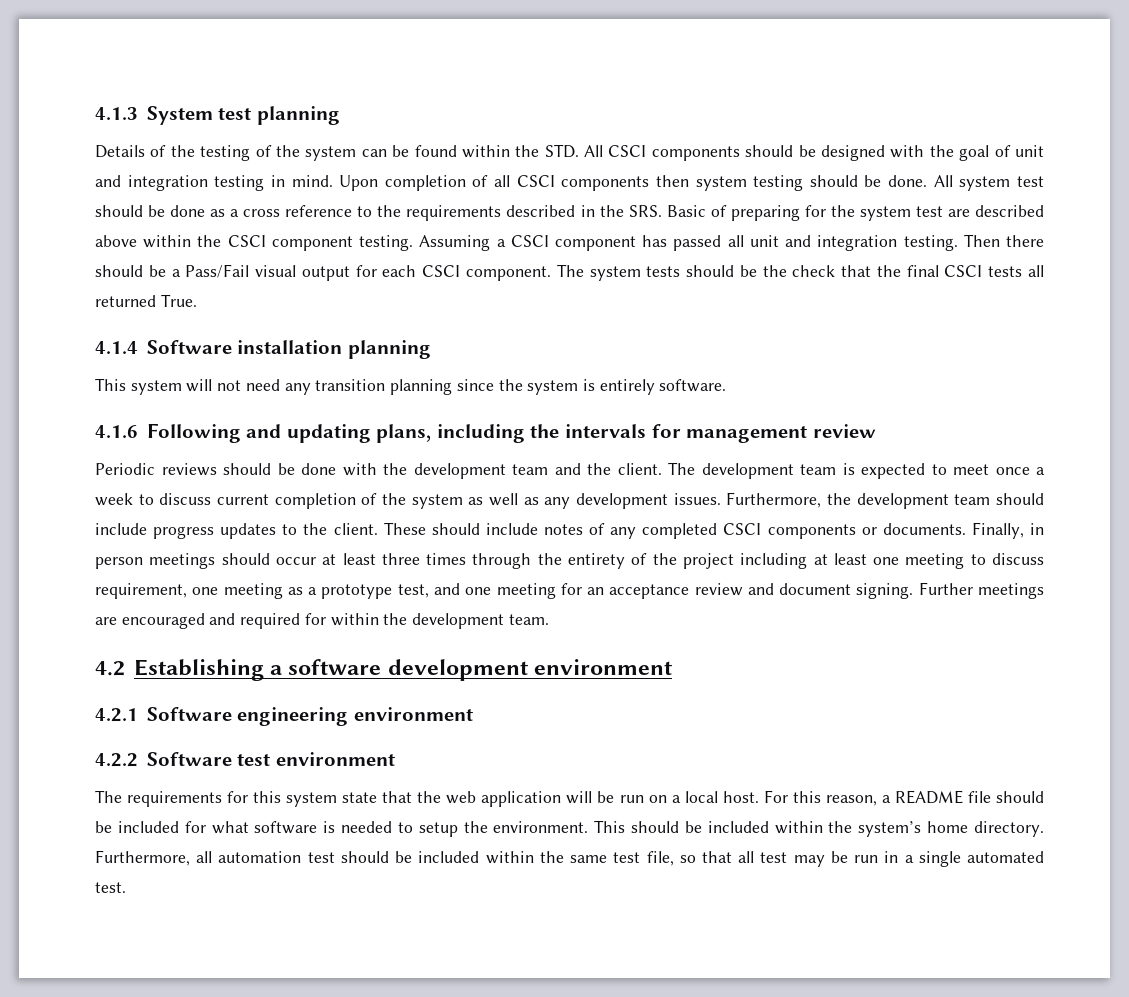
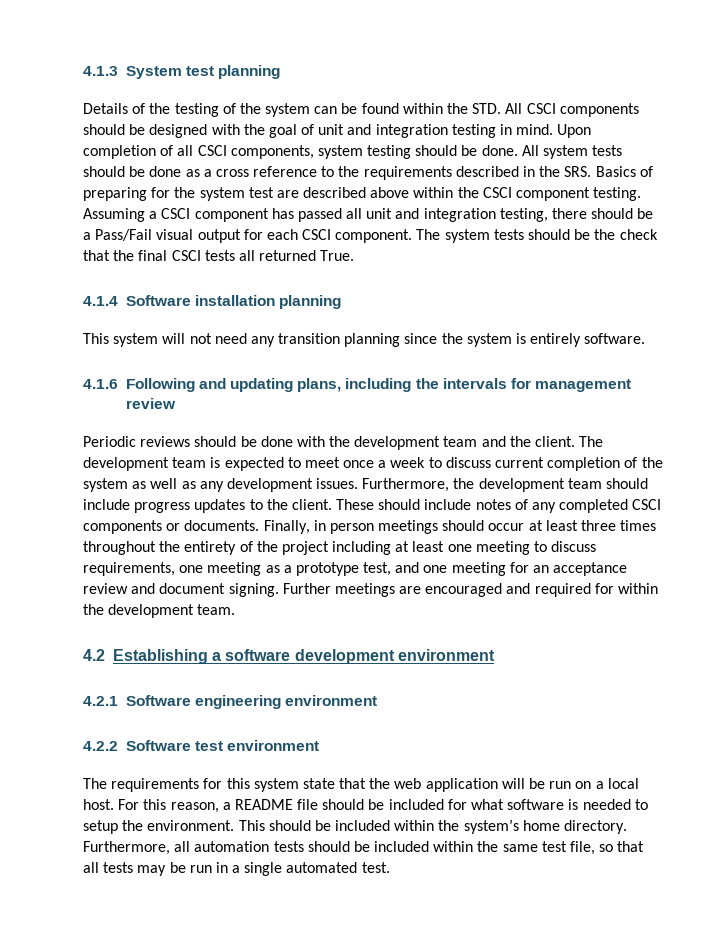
[561,175,689,191] components then -> [230,145,314,159] components,
[1017,176,1045,187] test -> [592,145,623,156] tests
[666,205,706,217] Basic -> [595,166,636,177] Basics
[903,234,1000,251] testing. Then -> [499,208,548,222] testing,
[472,553,532,569] through -> [83,541,156,555] throughout
[95,583,187,599] requirement, -> [83,562,175,576] requirements,
[307,852,335,863] test -> [273,841,304,852] tests
[760,852,788,863] test -> [103,862,134,873] tests

